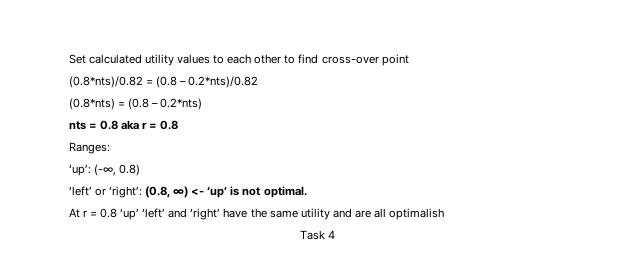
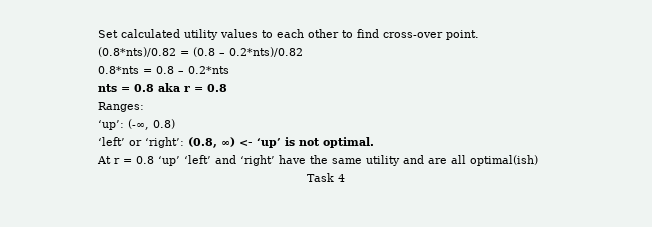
[381,54,409,66] point -> [446,30,480,40] point.
[68,98,203,110] (0.8*nts) = (0.8 – 0.2*nts) -> [98,66,230,74] 0.8*nts = 0.8 – 0.2*nts
[389,208,445,220] optimalish -> [470,155,539,166] optimal(ish)

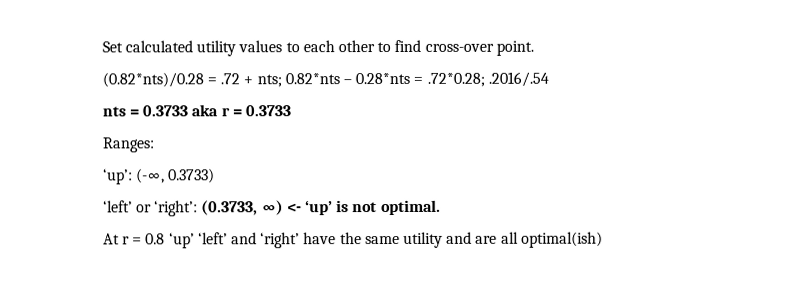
[98,47,304,57] [98,66,230,74] (0.8*nts)/0.82 = (0.8 – 0.2*nts)/0.82 // 0.8*nts = 0.8 – 0.2*nts -> [101,71,549,88] (0.82*nts)/0.28 = .72 + nts; 0.82*nts – 0.28*nts = .72*0.28; .2016/.54
[134,84,155,92] 0.8 -> [142,105,189,117] 0.3733
[207,84,228,92] 0.8 -> [245,105,292,117] 0.3733
[153,119,176,129] 0.8) -> [168,168,216,184] 0.3733)
[188,137,218,148] (0.8, -> [201,200,259,216] (0.3733,
[307,173,345,182] // Task 4 -> (603, 239) none

